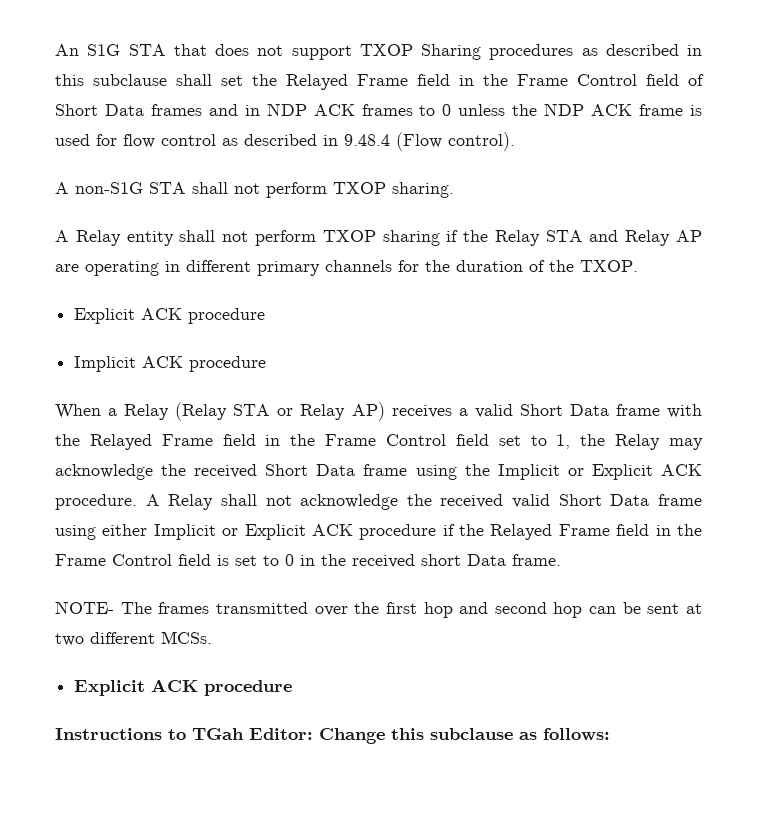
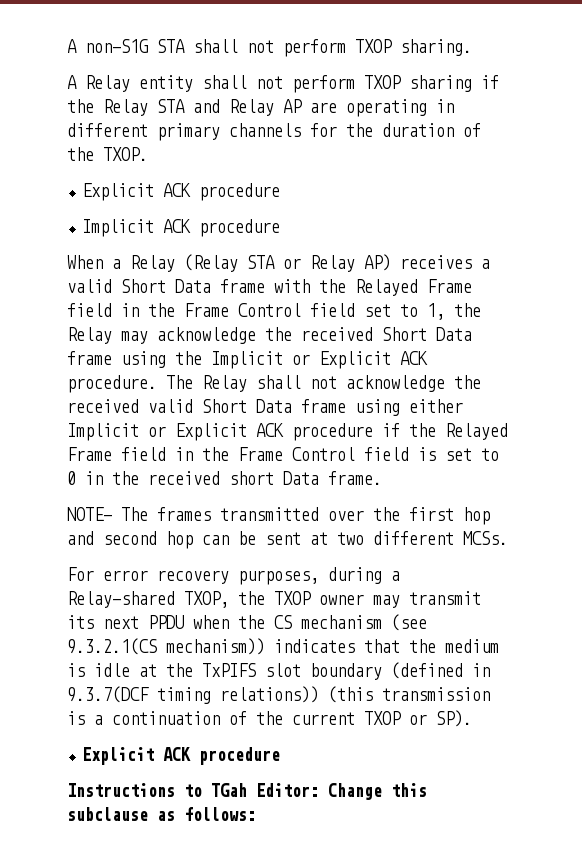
[55,44,702,60] [55,74,704,90] [55,103,702,116] [55,132,515,151] An S1G STA that does not support TXOP Sharing procedures as described in this subclause shall set the Relayed Frame field in the Frame Control field of Short Data frames and in NDP ACK frames to 0 unless the NDP ACK frame is used for flow control as described in 9.48.4 (Flow control). // -> (67, 46) none
[145,494,160,506] A -> [166,375,193,389] The
(212, 637) none -> [67,567,400,585] [67,591,481,608] [67,614,427,631] [67,638,499,655] [67,662,490,680] [67,686,490,704] [67,710,472,727] // For error recovery purposes, during a Relay-shared TXOP, the TXOP owner may transmit its next PPDU when the CS mechanism (see 9.3.2.1(CS mechanism)) indicates that the medium is idle at the TxPIFS slot boundary (defined in 9.3.7(DCF timing relations)) (this transmission is a continuation of the current TXOP or SP).

